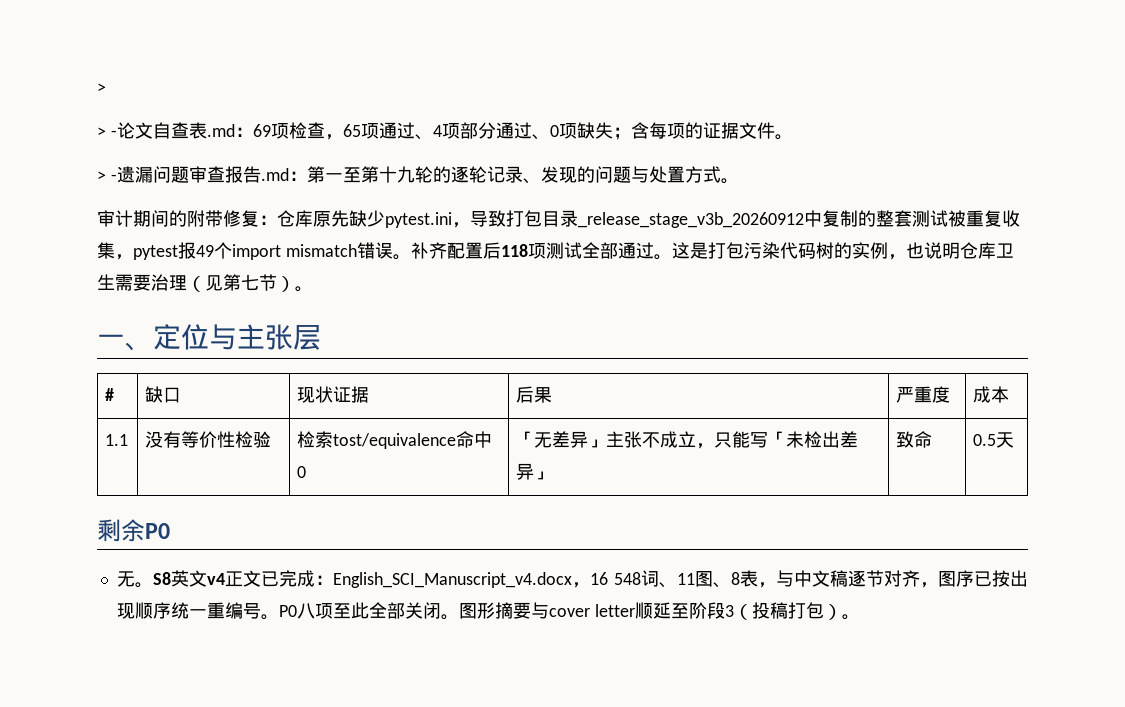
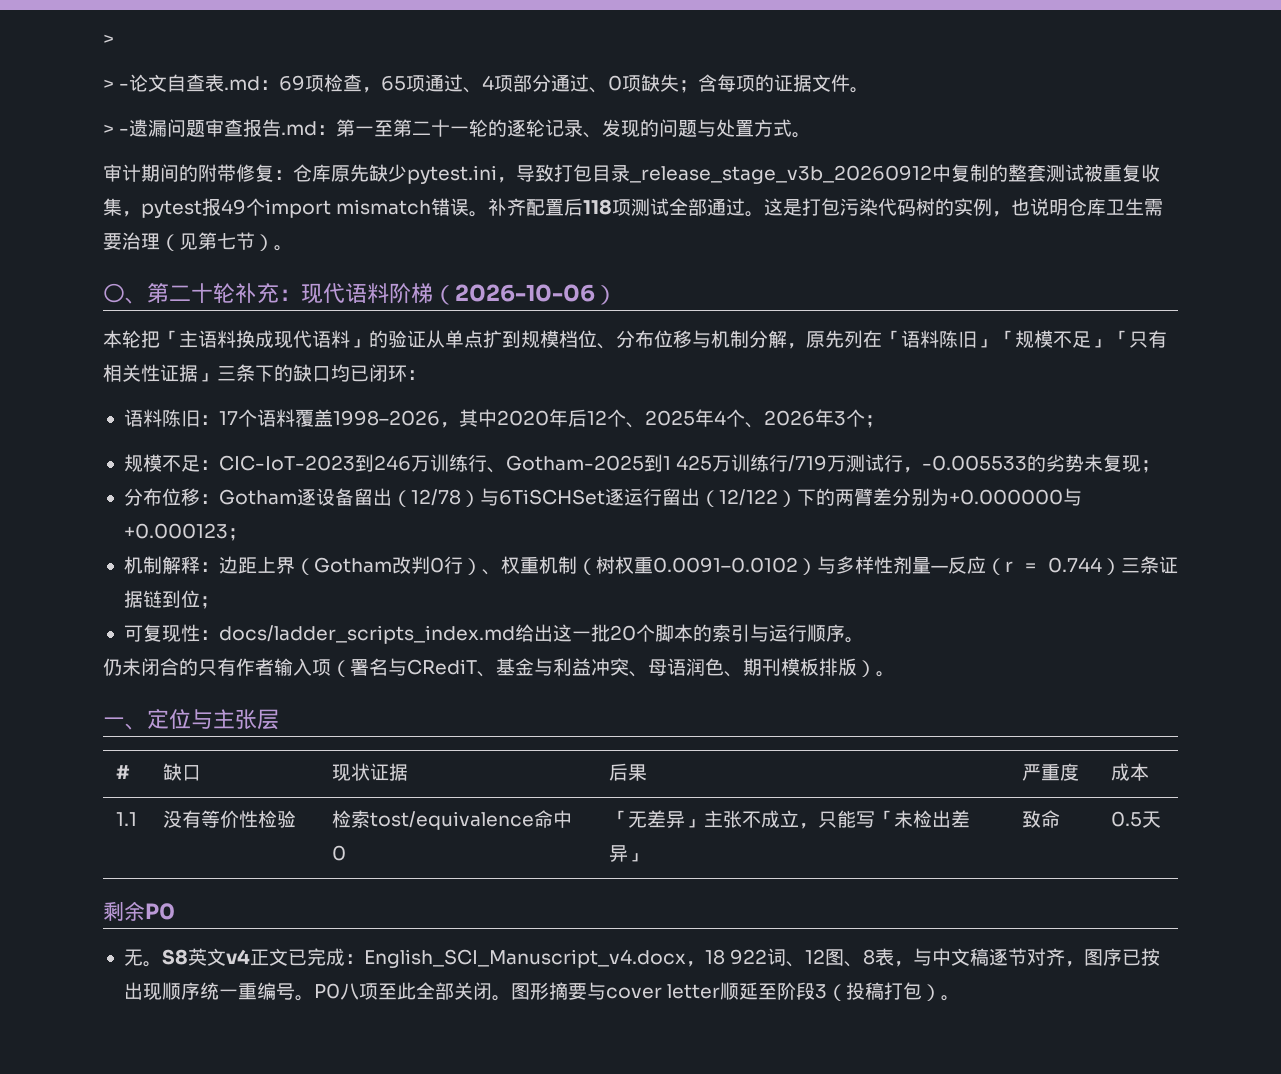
[378,166,415,183] 十九 -> [412,119,470,137] 二十一
(313, 289) none -> [103,283,617,305] [103,330,1167,349] [103,364,426,382] [123,409,884,428] [123,454,1161,473] [123,488,1082,507] [123,523,247,541] [123,556,1178,575] [123,590,219,609] [123,624,864,644] [103,658,895,677] // 〇、第二十轮补充：现代语料阶梯（2026-10-06） // 本轮把「主语料换成现代语料」的验证从单点扩到规模档位、分布位移与机制分解，原先列在「语料陈旧」「规模不足」「只有相关性证据」三条下的缺口均已闭环： // 语料陈旧：17个语料覆盖1998–2026，其中2020年后12个、2025年4个、2026年3个； // 规模不足：CIC-IoT-2023到246万训练行、Gotham-2025到1 425万训练行/719万测试行，-0.005533的劣势未复现； // 分布位移：Gotham逐设备留出（12/78）与6TiSCHSet逐运行留出（12/122）下的两臂差分别为+0.000000与+0.000123； // 机制解释：边距上界（Gotham改判0行）、权重机制（树权重0.0091–0.0102）与多样性剂量—反应（r = 0.744）三条证据链到位； // 可复现性：docs/ladder_scripts_index.md给出这一批20个脚本的索引与运行顺序。 // 仍未闭合的只有作者输入项（署名与CRediT、基金与利益冲突、母语润色、期刊模板排版）。
[589,570,695,588] 16 548词、11 -> [704,948,826,967] 18 922词、12

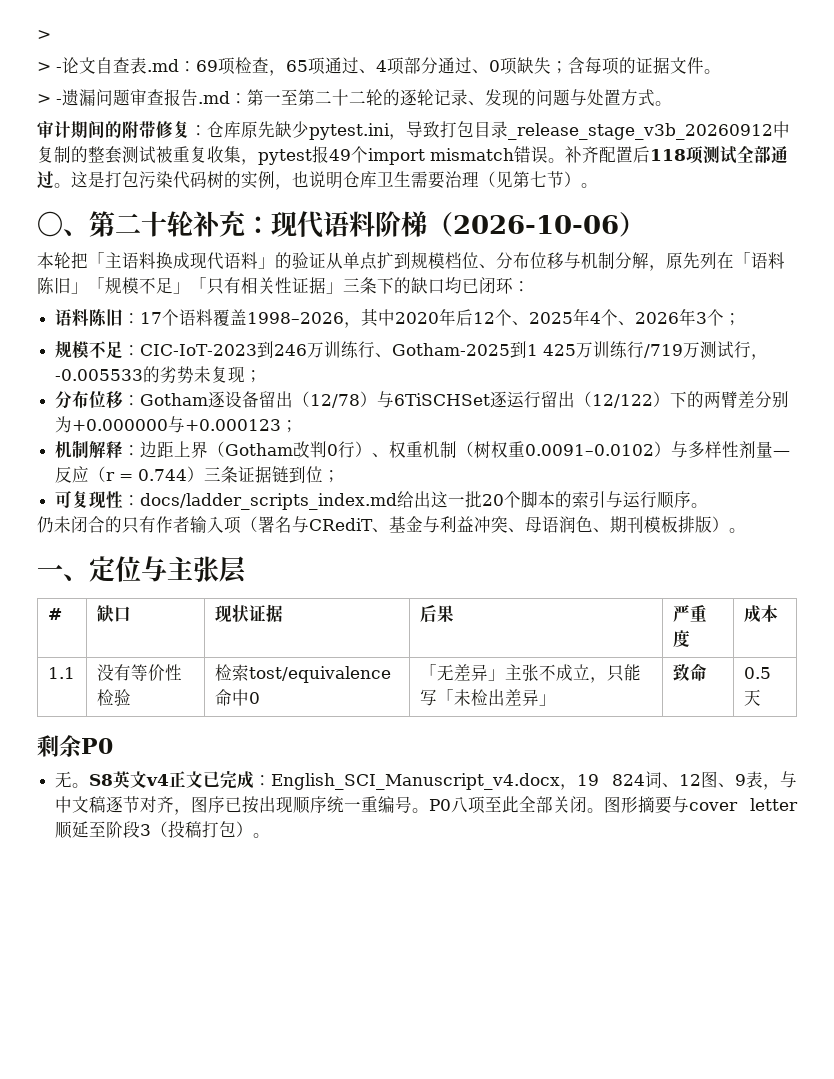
[450,126,470,135] 一 -> [349,91,366,104] 二
[704,949,768,965] 18 922 -> [577,774,645,786] 19 824
[863,949,876,965] 8 -> [735,774,746,786] 9

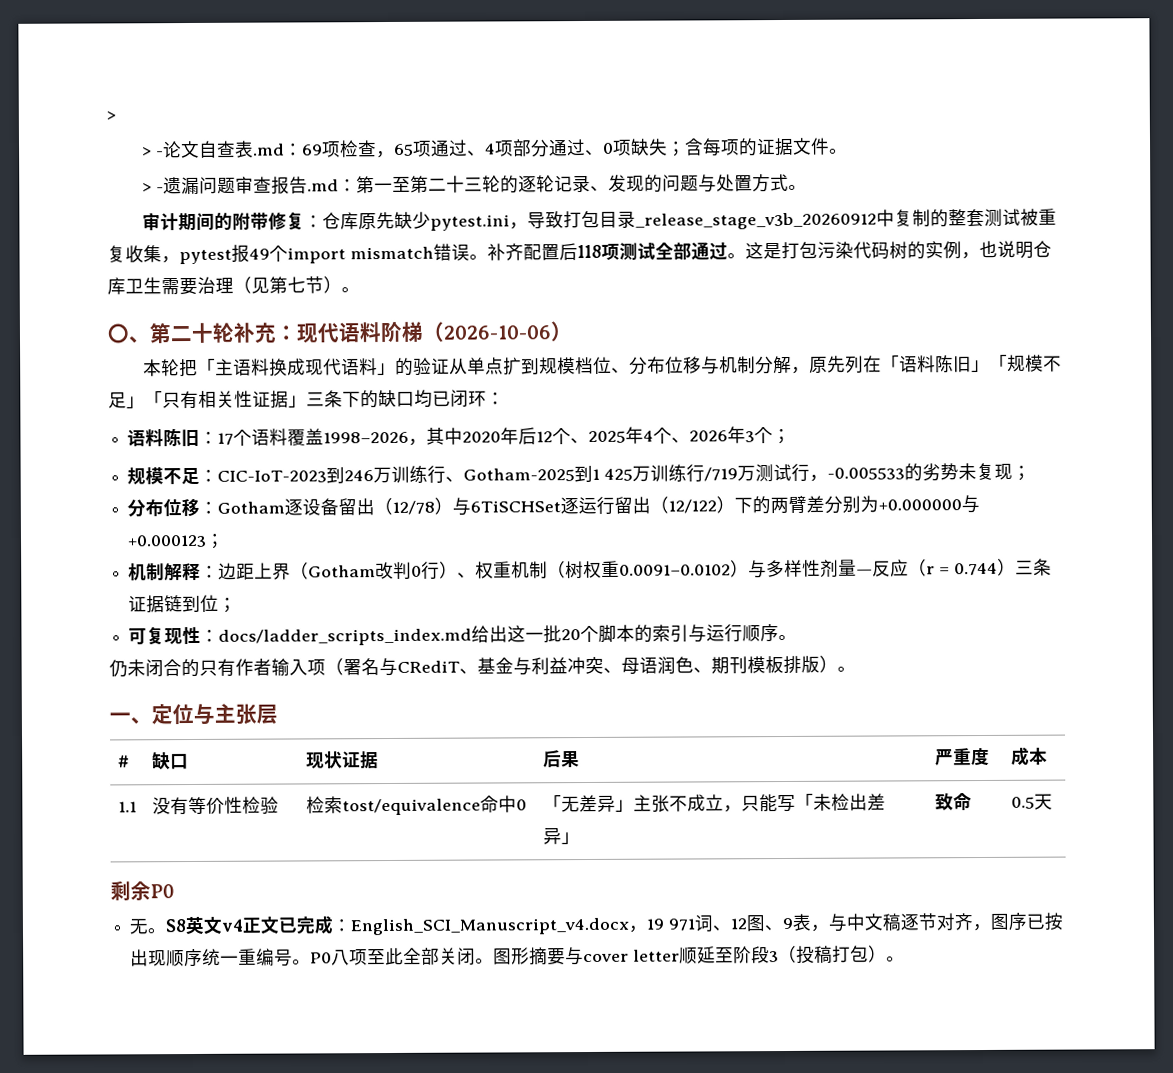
[349,91,366,104] 二 -> [464,177,484,192] 三
[612,774,645,786] 824 -> [667,918,695,931] 971

